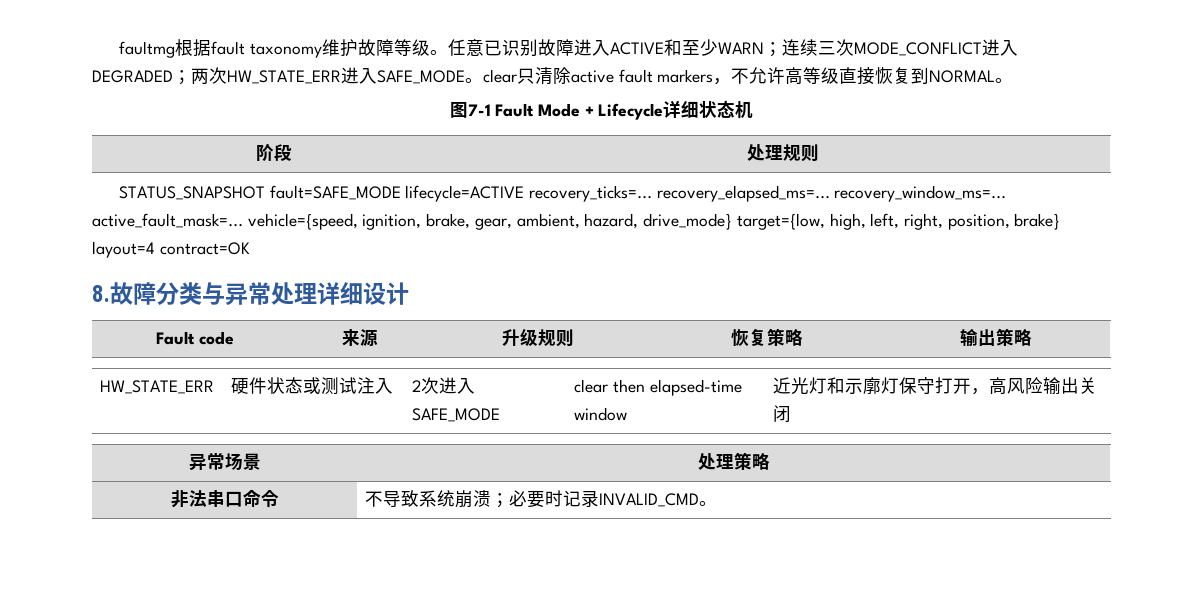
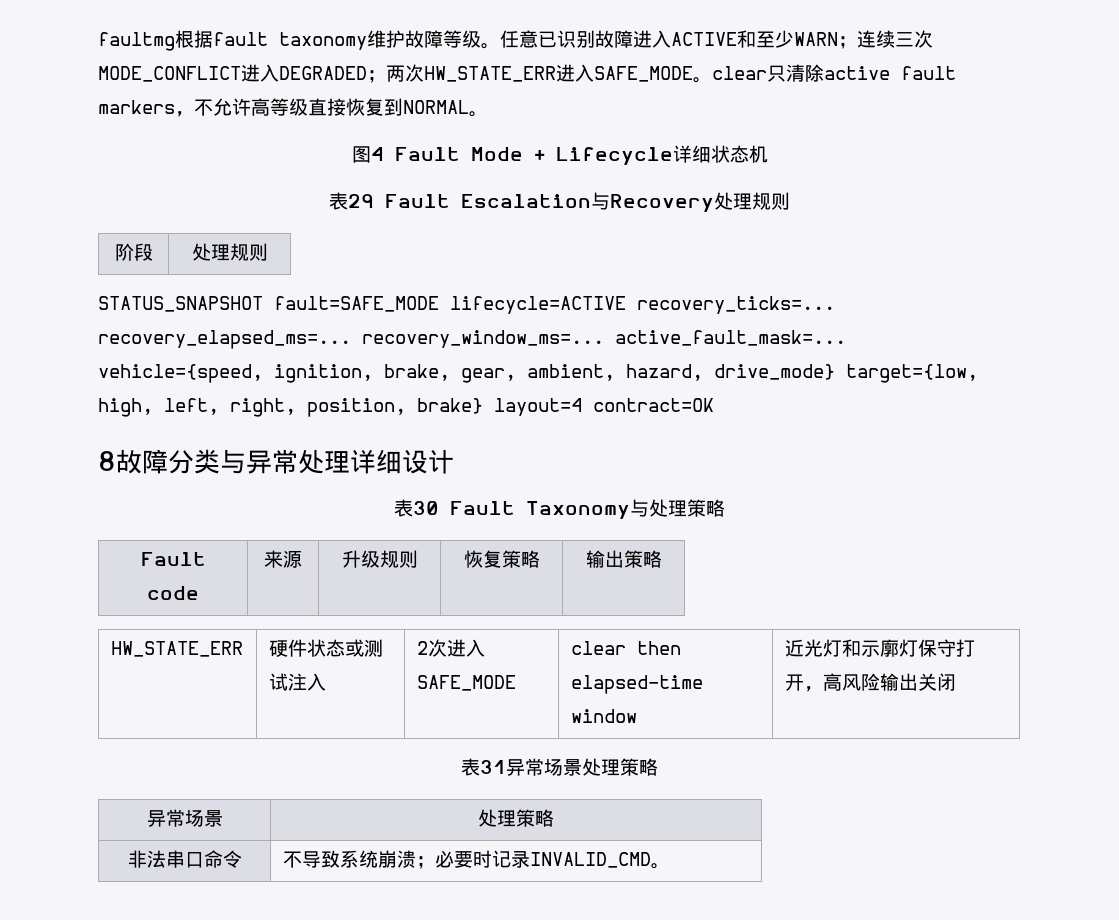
[467,104,491,116] 7-1 -> [370,147,384,161] 4
(754, 110) none -> [329,192,790,212] // 表29 Fault Escalation与Recovery处理规则
[92,285,110,302] 8. -> [98,451,116,471] 8
(409, 293) none -> [394,499,725,519] // 表30 Fault Taxonomy与处理策略
(792, 414) none -> [461,758,658,776] // 表31异常场景处理策略

